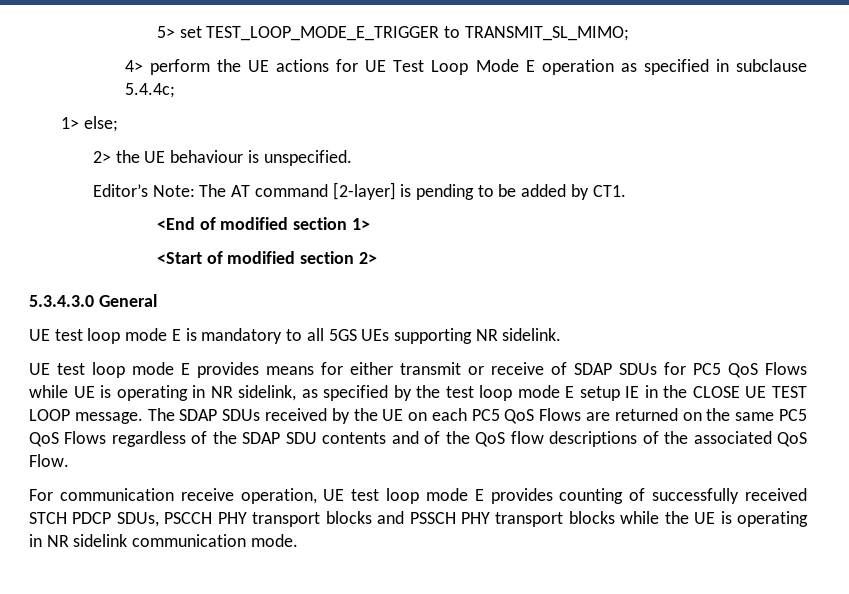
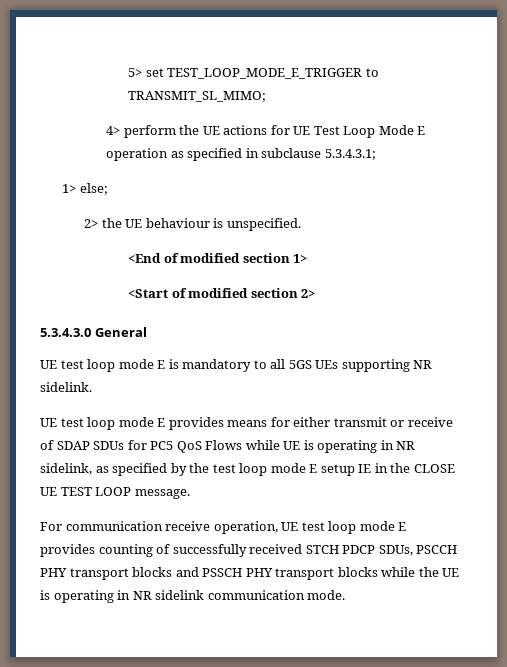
[124,83,175,98] 5.4.4c; -> [324,149,376,160] 5.3.4.3.1;
[92,182,626,200] // Editor’s Note: The AT command [2-layer] is pending to be added by CT1. -> (301, 224) none
[147,408,807,424] [29,431,808,447] [29,454,69,467] The SDAP SDUs received by the UE on each PC5 QoS Flows are returned on the same PC5 QoS Flows regardless of the SDAP SDU contents and of the QoS flow descriptions of the associated QoS Flow. -> (190, 494) none

